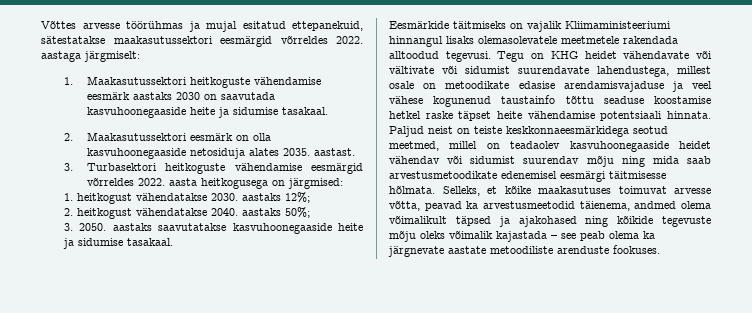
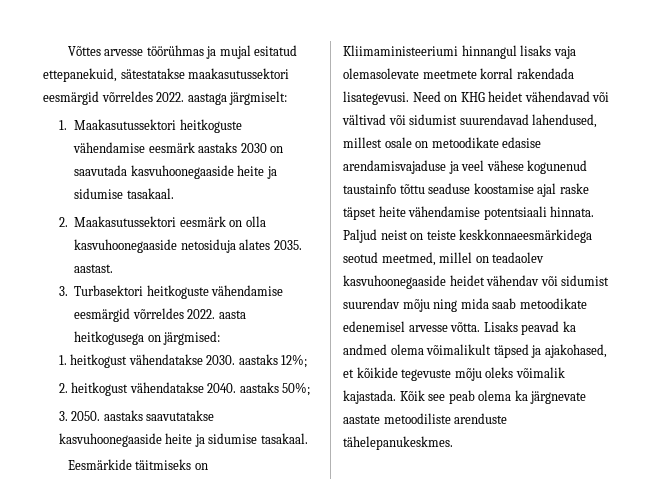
[527,21,562,32] vajalik -> (208, 466) none
[478,36,678,44] [389,50,712,62] [389,65,669,77] olemasolevatele meetmetele rakendada alltoodud tegevusi. Tegu on KHG heidet vähendavate või vältivate või sidumist suurendavate lahendustega, -> [553,46,576,59] [343,68,574,79] [343,91,610,105] [342,114,598,128] vaja olemasolevate meetmete korral rakendada lisategevusi. Need on KHG heidet vähendavad või vältivad või sidumist suurendavad lahendused,
[389,111,421,119] hetkel -> [537,183,557,197] ajal
[389,171,666,182] [389,185,711,196] [389,200,630,211] arvestusmetoodikate edenemisel eesmärgi täitmisesse hõlmata. Selleks, et kõike maakasutuses toimuvat arvesse võtta, peavad ka arvestusmeetodid täienema, -> [519,298,587,309] [343,321,576,335] metoodikate edenemisel arvesse võtta. Lisaks peavad ka
[518,216,609,227] ajakohased ning -> [544,344,607,358] [343,369,354,378] ajakohased, et
[496,231,557,242] kajastada – -> [343,390,425,404] kajastada. Kõik
[613,245,660,254] fookuses. -> [343,436,453,450] tähelepanukeskmes.

